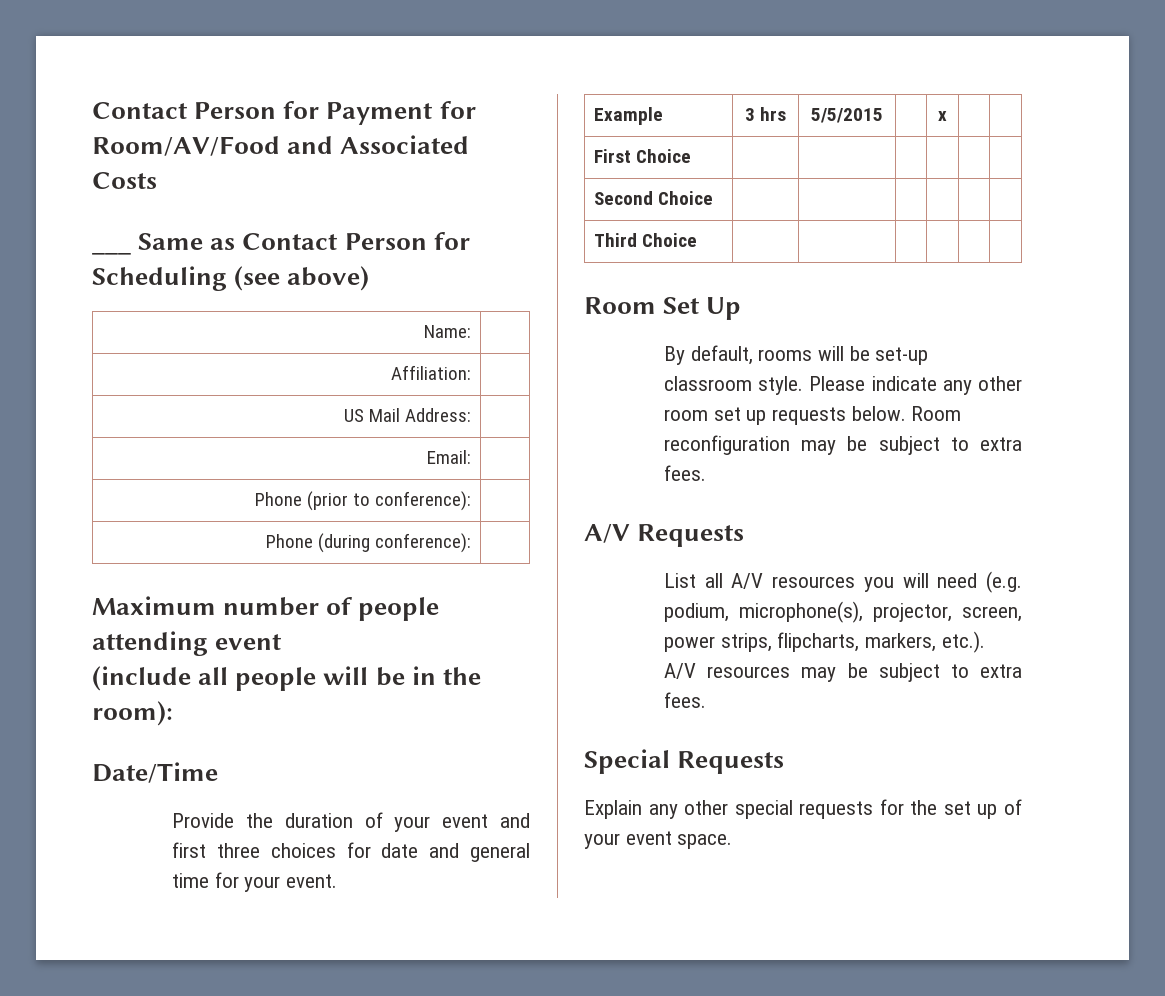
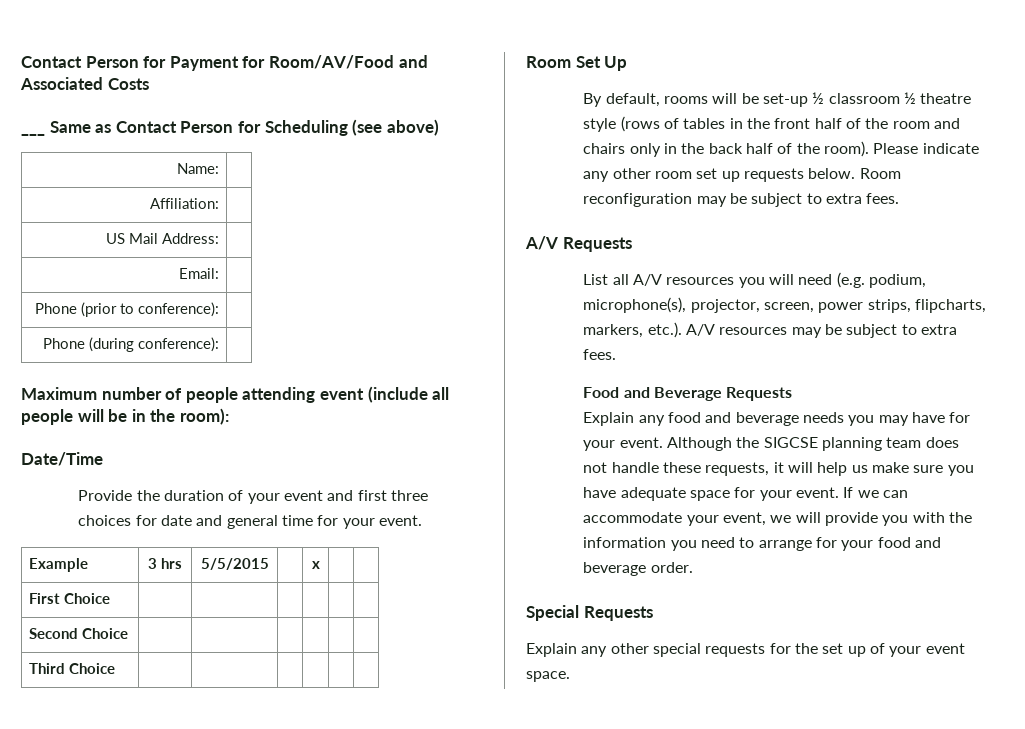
(283, 642) // -> (364, 394) none
[664,376,804,395] classroom style. -> [812,92,972,104] [583,116,960,132] [583,141,869,157] ½ classroom ½ theatre style (rows of tables in the front half of the room and chairs only in the back half of the room).
(707, 700) none -> [583,387,793,401] [583,412,971,426] [583,437,959,451] [583,462,974,476] [583,487,908,501] [583,512,972,526] [583,537,941,551] [583,562,693,576] // Food and Beverage Requests // Explain any food and beverage needs you may have for your event. Although the SIGCSE planning team does not handle these requests, it will help us make sure you have adequate space for your event. If we can accommodate your event, we will provide you with the information you need to arrange for your food and beverage order.

